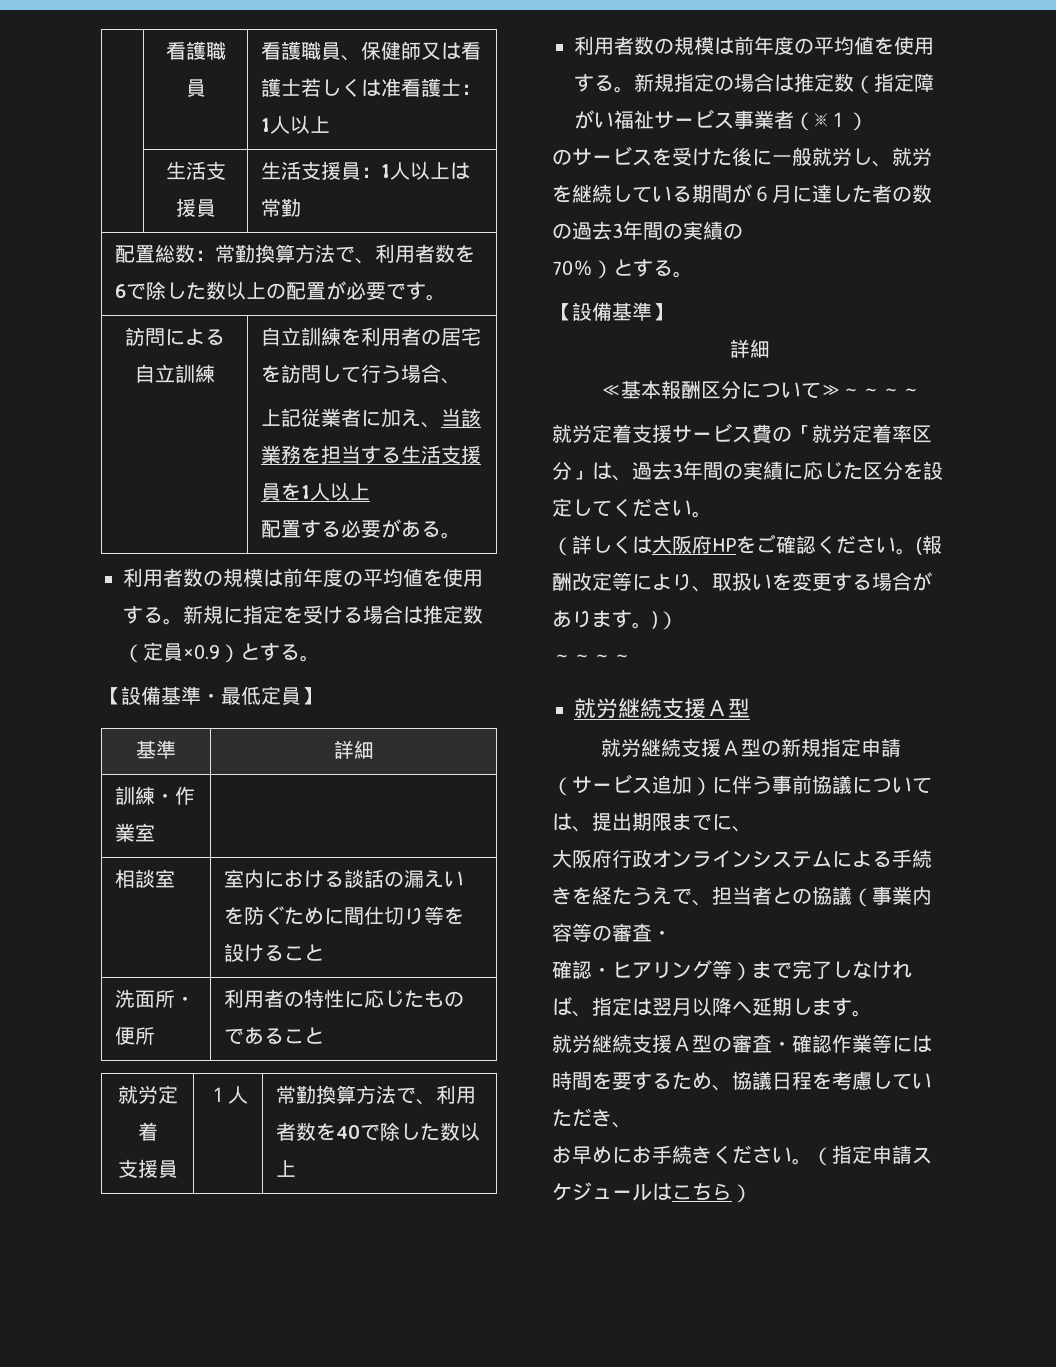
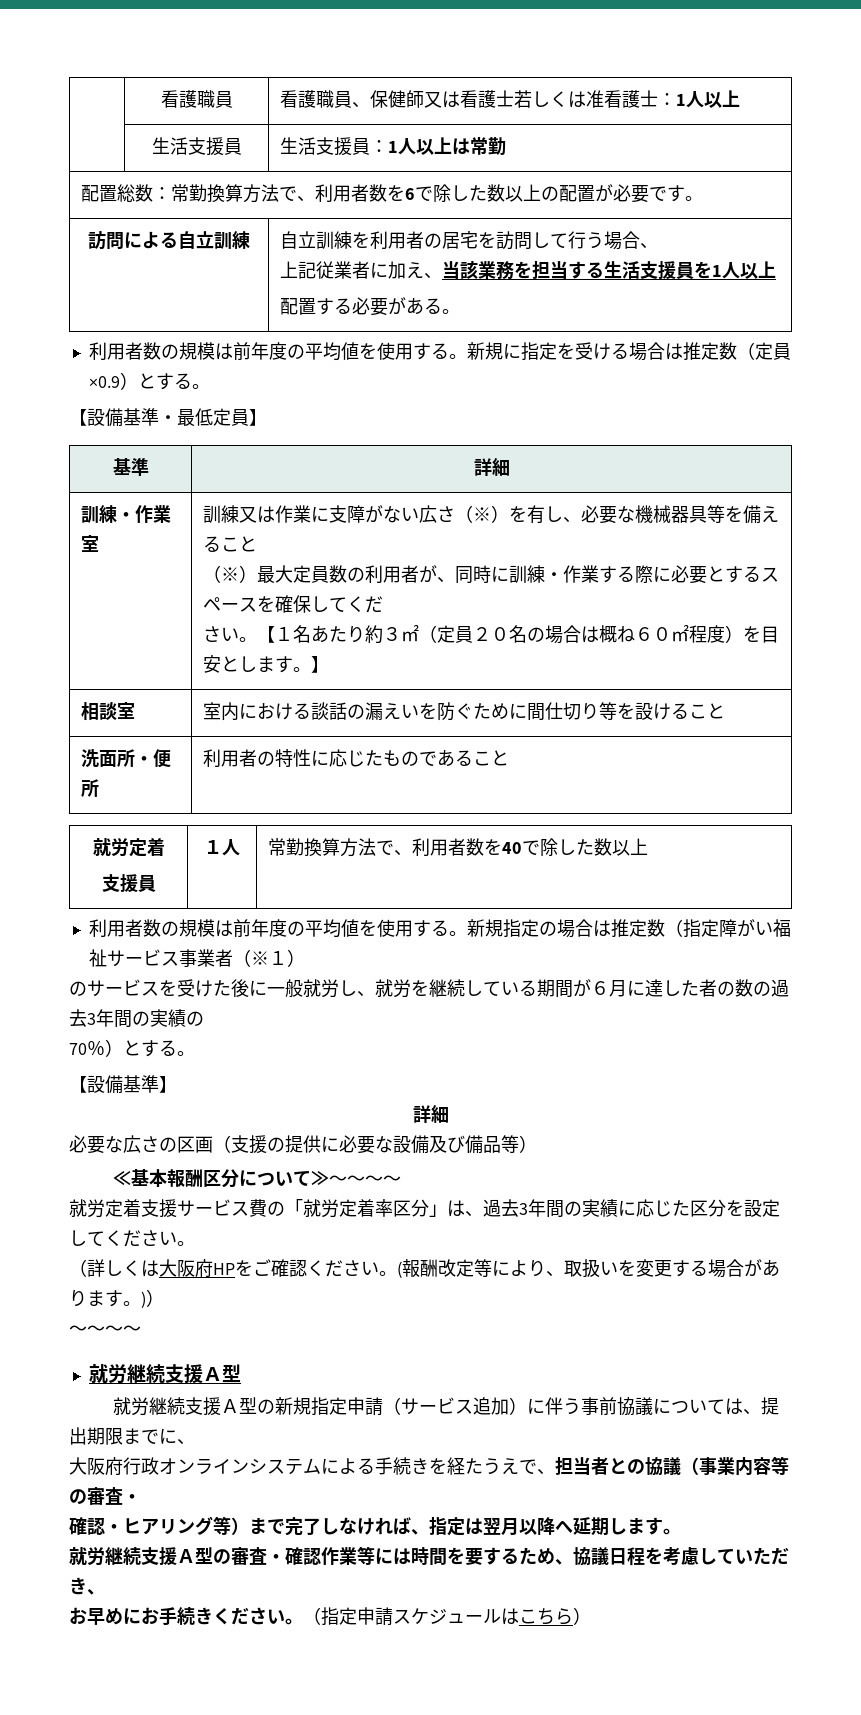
(156, 832) none -> [203,505,780,524] [203,536,258,552] [203,565,780,584] [203,595,384,613] [203,624,780,644] [203,655,330,673] 訓練又は作業に支障がない広さ（※）を有し、必要な機械器具等を備えること // （※）最大定員数の利用者が、同時に訓練・作業する際に必要とするスペースを確保してくだ // さい。【１名あたり約３㎡（定員２０名の場合は概ね６０㎡程度）を目安とします。】
(770, 348) none -> [69,1135,537,1154] // 必要な広さの区画（支援の提供に必要な設備及び備品等）

